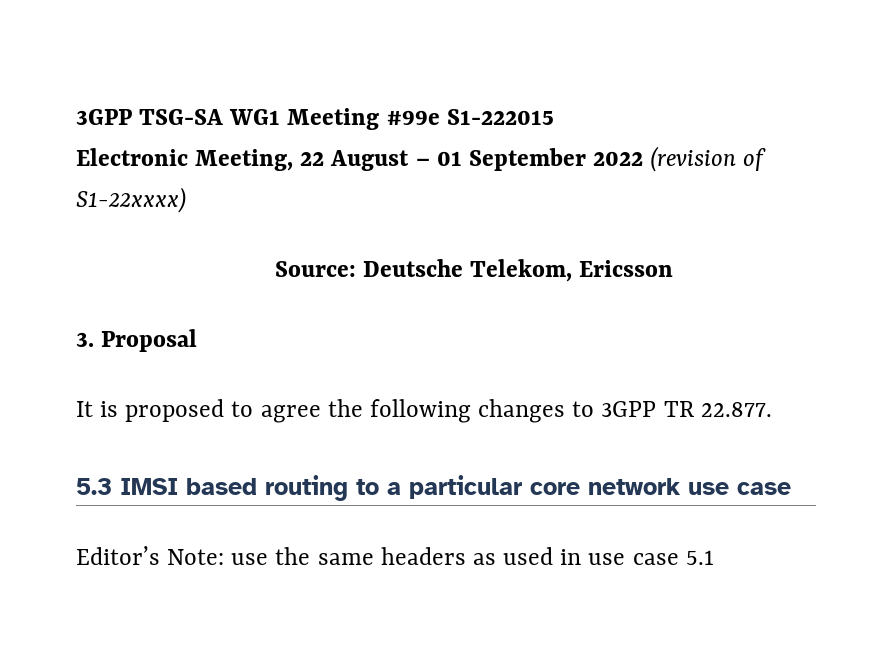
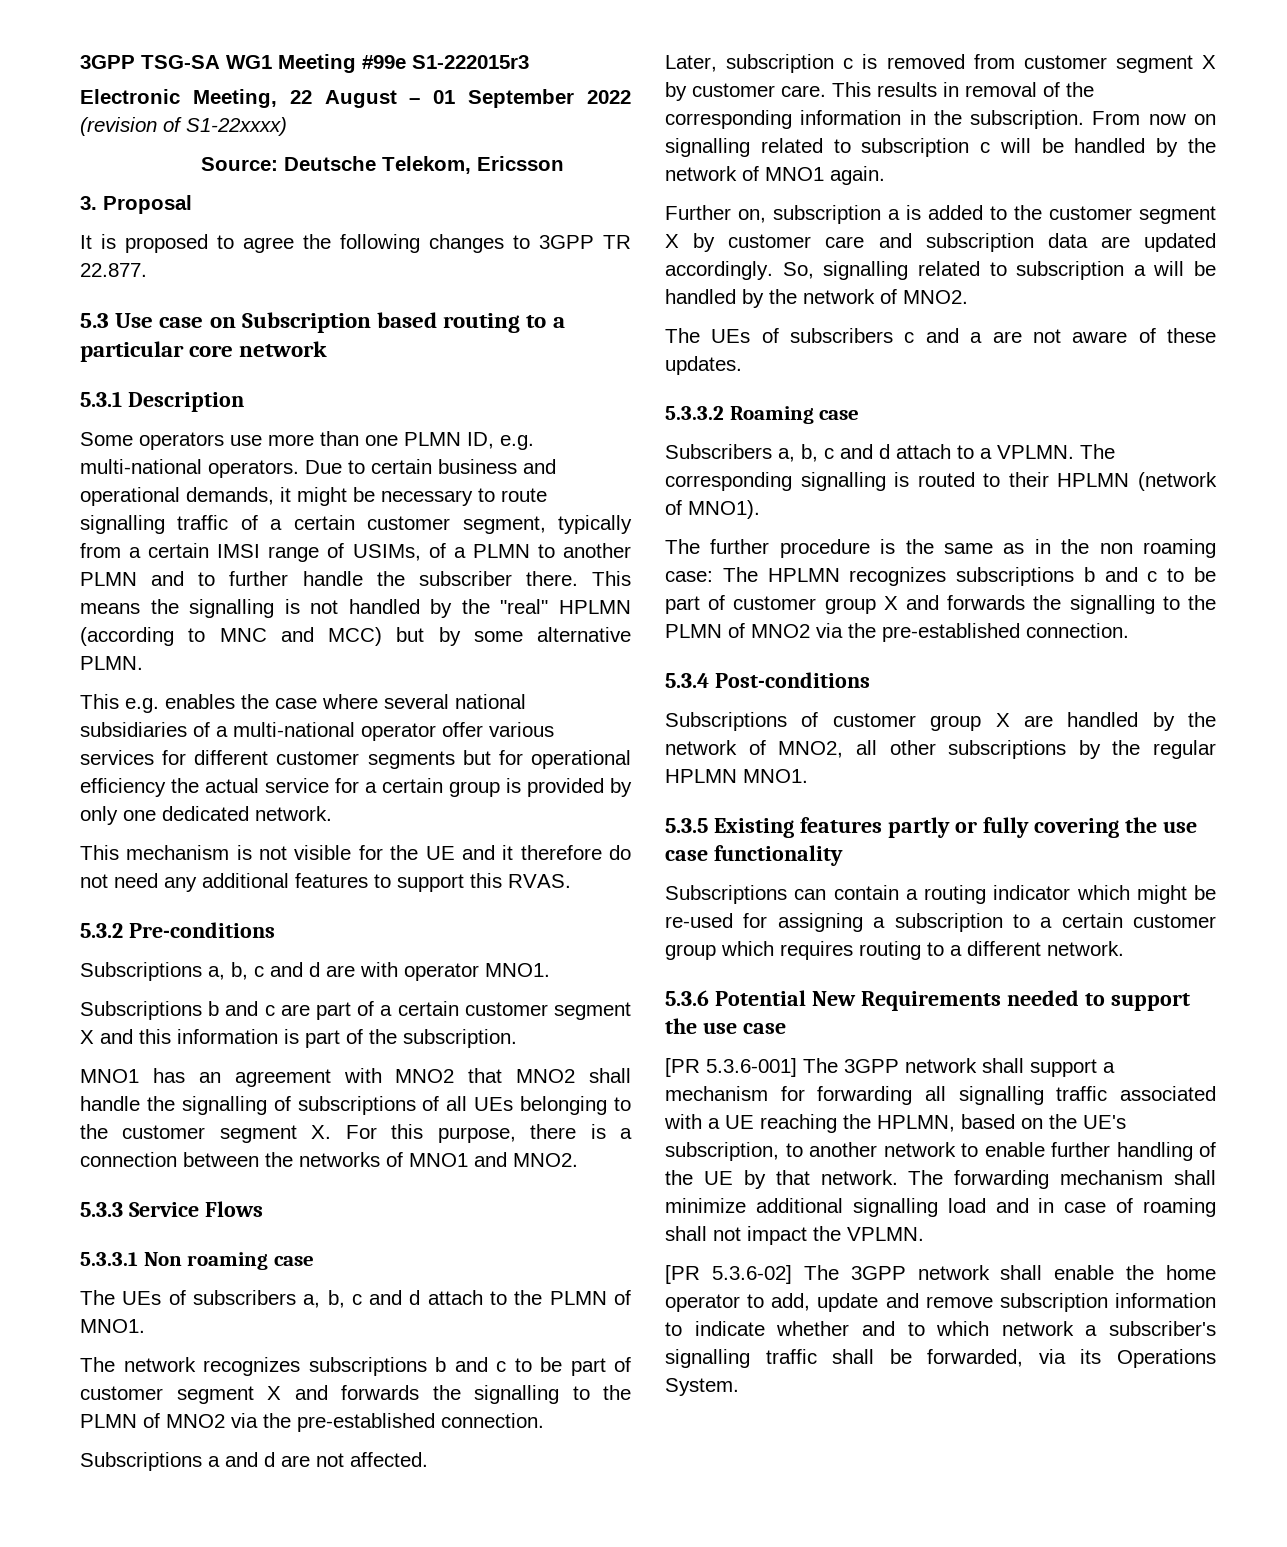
[446,109,554,125] S1-222015 -> [412,55,529,69] S1-222015r3
[120,478,178,495] IMSI -> [115,312,371,333] Use case on Subscription
[688,482,791,495] [76,546,714,565] use case // Editor’s Note: use the same headers as used in use case 5.1 -> [80,391,244,412] [80,431,534,450] [80,459,556,478] [80,487,547,506] [80,515,632,534] [80,543,631,562] [80,571,631,586] [80,599,631,618] [80,627,631,646] [80,656,143,670] [80,694,526,713] [80,722,554,741] [80,750,632,769] [80,778,632,797] [80,806,332,825] [80,845,632,860] [80,873,571,892] [80,922,275,938] [80,962,550,981] [80,1001,631,1020] [80,1029,517,1048] [80,1068,631,1087] [80,1096,632,1115] [80,1124,633,1143] [80,1152,578,1167] [80,1201,263,1217] [80,1252,315,1270] [80,1290,632,1308] [80,1319,145,1333] [80,1357,631,1376] [80,1385,631,1404] [80,1413,544,1432] [80,1452,428,1471] [665,54,1216,73] [665,82,1094,101] [665,110,1216,129] [665,138,1216,157] [665,166,885,185] [665,205,1216,224] [665,233,1216,252] [665,261,1216,280] [665,289,968,308] [665,328,1216,343] [665,356,742,375] [665,406,860,424] [665,444,1115,462] [665,472,1217,491] [665,500,760,519] [665,539,1216,558] [665,567,1216,586] [665,595,1216,614] [665,623,1129,642] [665,672,870,688] [665,712,1216,731] [665,740,1216,759] [665,769,808,783] [665,817,1197,838] [665,845,843,866] [665,885,1216,904] [665,913,1216,932] [665,941,1124,960] [665,990,1190,1011] [665,1018,786,1034] [665,1058,1115,1077] [665,1086,1216,1105] [664,1114,1126,1133] [665,1142,1216,1161] [665,1170,1216,1189] [665,1198,1216,1217] [665,1226,924,1245] [665,1265,1216,1284] [665,1293,1216,1312] [665,1321,1216,1336] [665,1349,1216,1368] [665,1378,739,1396] // 5.3.1 Description // Some operators use more than one PLMN ID, e.g. multi-national operators. Due to certain business and operational demands, it might be necessary to route signalling traffic of a certain customer segment, typically from a certain IMSI range of USIMs, of a PLMN to another PLMN and to further handle the subscriber there. This means the signalling is not handled by the "real" HPLMN (according to MNC and MCC) but by some alternative PLMN. // This e.g. enables the case where several national subsidiaries of a multi-national operator offer various services for different customer segments but for operational efficiency the actual service for a certain group is provided by only one dedicated network. // This mechanism is not visible for the UE and it therefore do not need any additional features to support this RVAS. // 5.3.2 Pre-conditions // Subscriptions a, b, c and d are with operator MNO1. // Subscriptions b and c are part of a certain customer segment X and this information is part of the subscription. // MNO1 has an agreement with MNO2 that MNO2 shall handle the signalling of subscriptions of all UEs belonging to the customer segment X. For this purpose, there is a connection between the networks of MNO1 and MNO2. // 5.3.3 Service Flows // 5.3.3.1 Non roaming case // The UEs of subscribers a, b, c and d attach to the PLMN of MNO1. // The network recognizes subscriptions b and c to be part of customer segment X and forwards the signalling to the PLMN of MNO2 via the pre-established connection. // Subscriptions a and d are not affected. // Later, subscription c is removed from customer segment X by customer care. This results in removal of the corresponding information in the subscription. From now on signalling related to subscription c will be handled by the network of MNO1 again. // Further on, subscription a is added to the customer segment X by customer care and subscription data are updated accordingly. So, signalling related to subscription a will be handled by the network of MNO2. // The UEs of subscribers c and a are not aware of these updates. // 5.3.3.2 Roaming case // Subscribers a, b, c and d attach to a VPLMN. The corresponding signalling is routed to their HPLMN (network of MNO1). // The further procedure is the same as in the non roaming case: The HPLMN recognizes subscriptions b and c to be part of customer group X and forwards the signalling to the PLMN of MNO2 via the pre-established connection. // 5.3.4 Post-conditions // Subscriptions of customer group X are handled by the network of MNO2, all other subscriptions by the regular HPLMN MNO1. // 5.3.5 Existing features partly or fully covering the use case functionality // Subscriptions can contain a routing indicator which might be re-used for assigning a subscription to a certain customer group which requires routing to a different network. // 5.3.6 Potential New Requirements needed to support the use case // [PR 5.3.6-001] The 3GPP network shall support a mechanism for forwarding all signalling traffic associated with a UE reaching the HPLMN, based on the UE's subscription, to another network to enable further handling of the UE by that network. The forwarding mechanism shall minimize additional signalling load and in case of roaming shall not impact the VPLMN. // [PR 5.3.6-02] The 3GPP network shall enable the home operator to add, update and remove subscription information to indicate whether and to which network a subscriber's signalling traffic shall be forwarded, via its Operations System.

